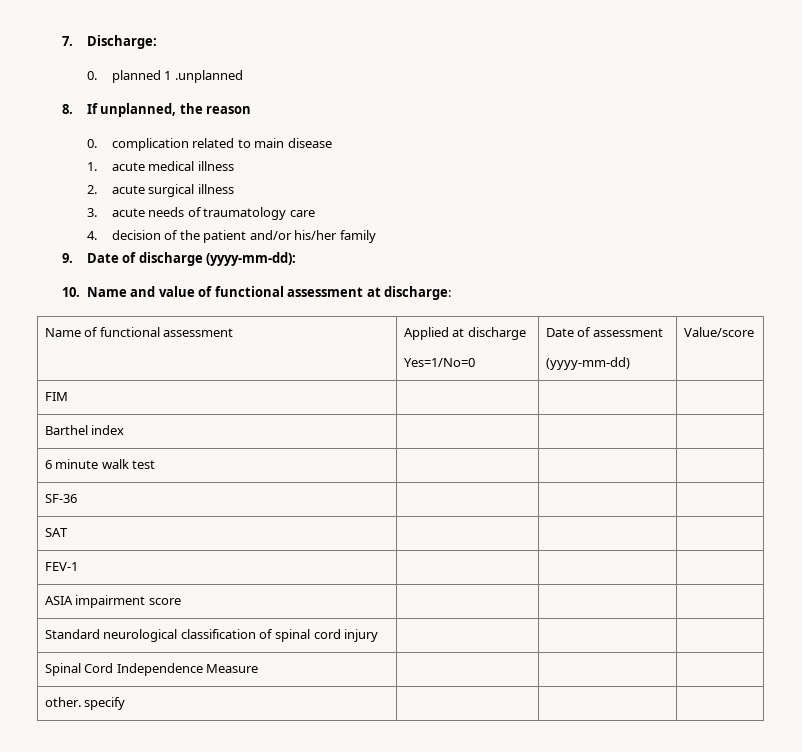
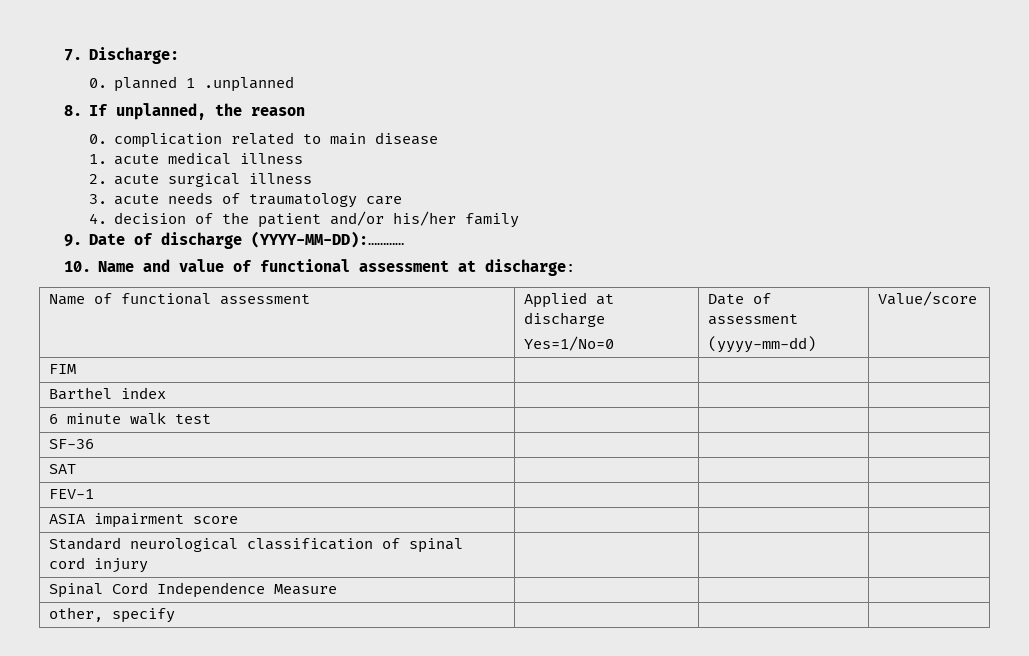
[206,252,297,266] (yyyy-mm-dd): -> [251,231,405,248] (YYYY-MM-DD):…………
[44,697,81,707] other. -> [49,607,104,622] other,

